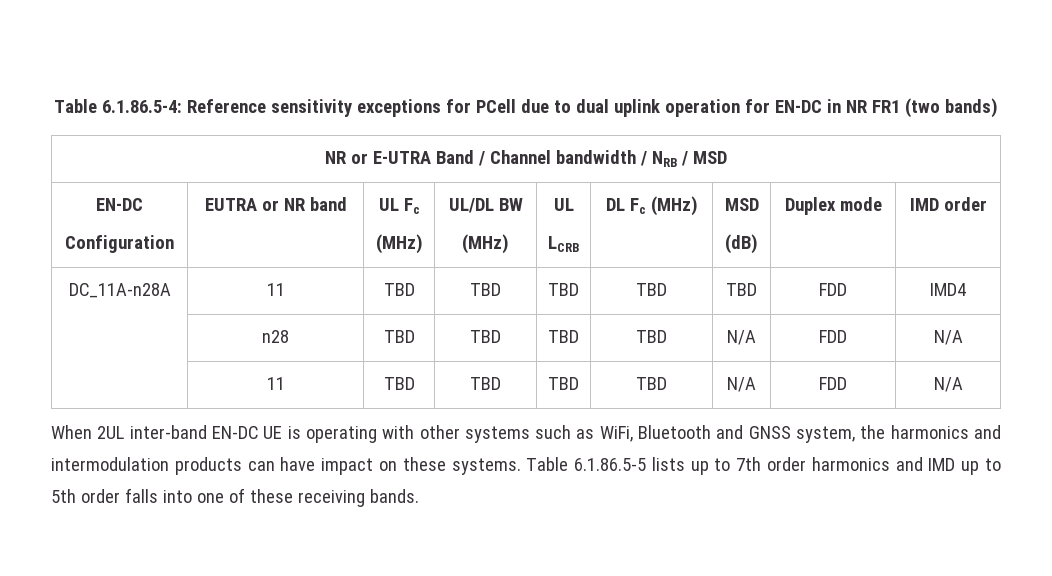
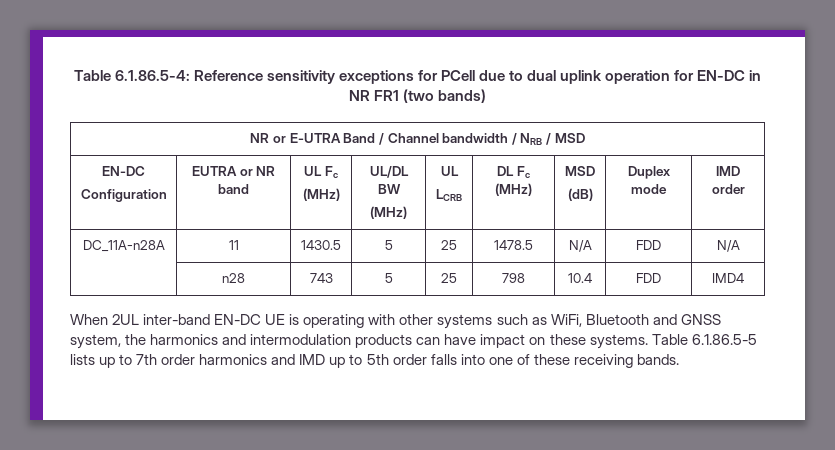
[383,283,415,296] [470,283,501,296] [548,283,579,296] [636,283,667,296] [726,283,757,296] [819,283,847,296] [930,283,966,296] [262,330,289,343] [383,330,415,343] [470,330,501,343] [548,330,579,343] [636,330,667,343] [727,330,756,345] [819,330,847,343] [933,330,963,345] [266,377,285,390] [383,377,415,390] [470,377,501,390] [548,377,579,390] [636,377,667,390] [727,377,756,392] [819,377,847,390] [933,377,963,392] TBD | TBD | TBD | TBD | TBD | FDD | IMD4 // | n28 | TBD | TBD | TBD | TBD | N/A | FDD | N/A // | 11 | TBD | TBD | TBD | TBD | N/A | FDD | N/A -> [301,240,341,250] [384,240,393,250] [441,240,457,250] [494,240,533,250] [568,240,592,252] [636,240,662,250] [716,240,740,252] [222,273,245,283] [309,273,333,283] [384,273,393,283] [441,273,457,283] [502,273,525,283] [568,273,592,283] [636,273,662,283] [712,273,744,283] 1430.5 | 5 | 25 | 1478.5 | N/A | FDD | N/A // | n28 | 743 | 5 | 25 | 798 | 10.4 | FDD | IMD4

